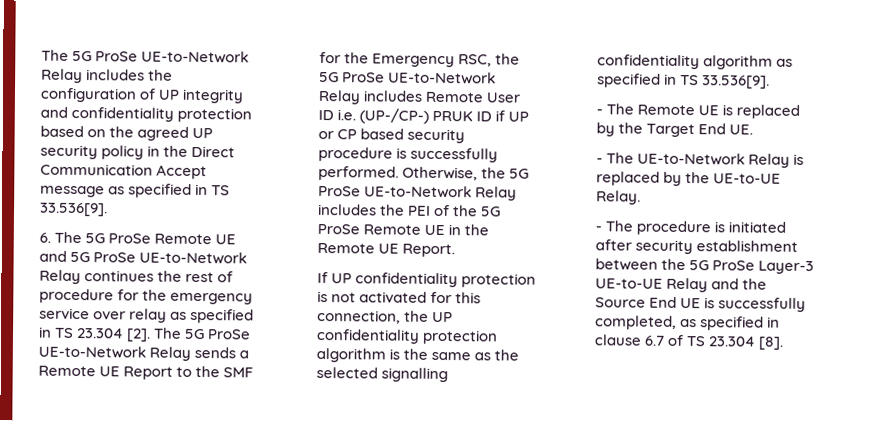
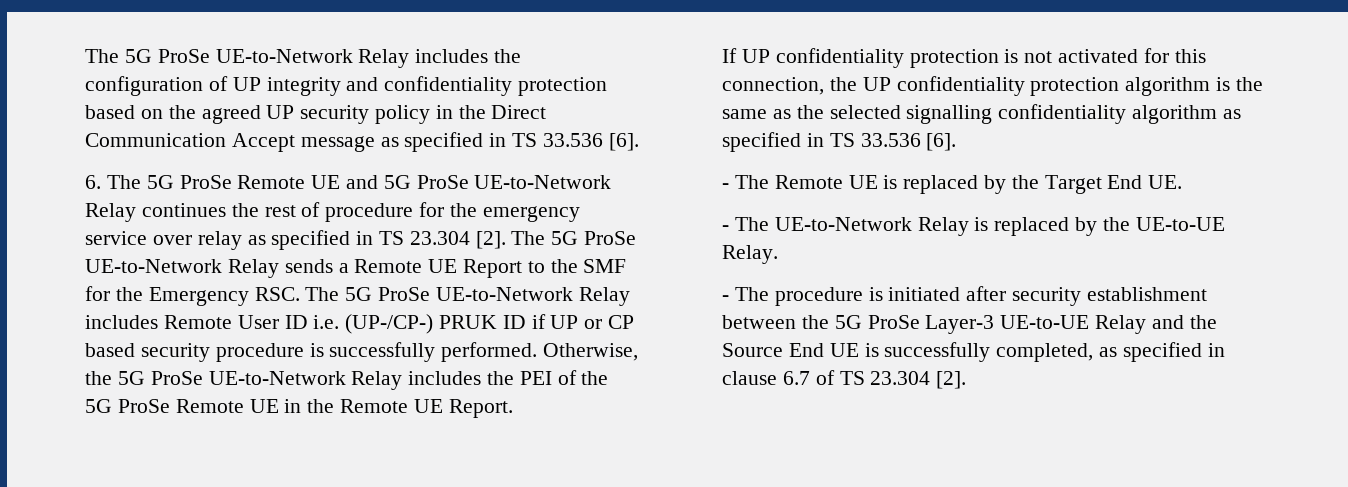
[38,202,108,217] 33.536[9]. -> [542,133,639,151] 33.536 [6].
[457,53,520,67] RSC, the -> [254,287,340,301] RSC. The
[701,75,770,89] 33.536[9]. -> [860,133,957,151] 33.536 [6].
[757,336,784,350] [8]. -> [936,371,967,389] [2].

